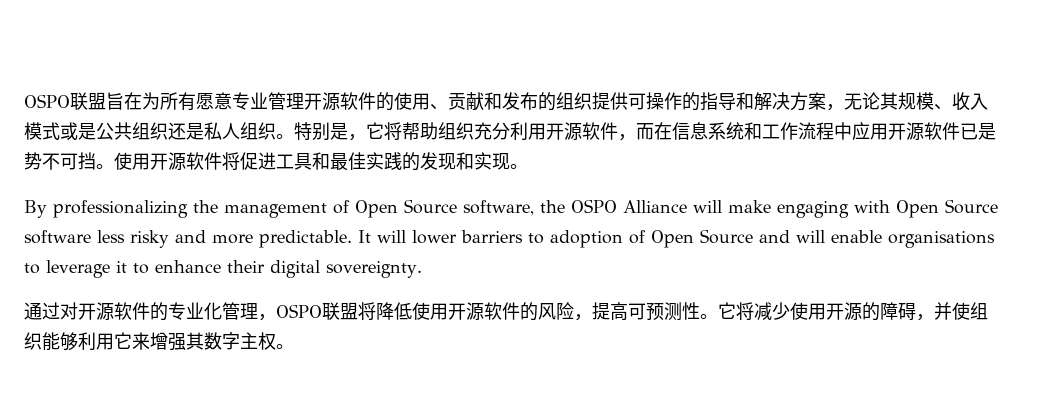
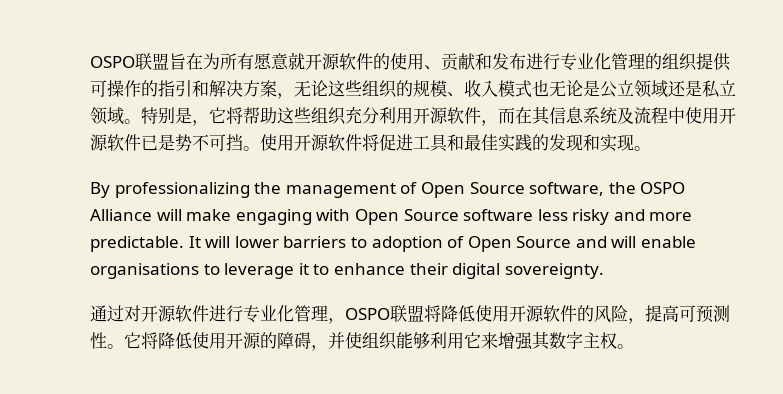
[232,92,304,110] 专业管理 -> [288,52,305,70] 就
(538, 101) none -> [526,53,645,71] 进行专业化管理
[718,93,736,110] 导 -> [175,80,192,97] 引
[880,92,898,110] 其 -> [328,80,413,98] 这些组织的
[60,122,276,140] 或是公共组织还是私人组织 -> [532,80,736,98] [90,107,124,125] 也无论是公立领域还是私立领域
(438, 131) none -> [277,107,311,124] 这些
(672, 131) none -> [532,106,550,125] 其
[744,122,870,140] 和工作流程中应 -> [617,107,702,124] 及流程中使
[150,302,168,321] 的 -> [209,305,243,322] 进行
[754,302,790,320] 减少 -> [158,332,192,349] 降低

